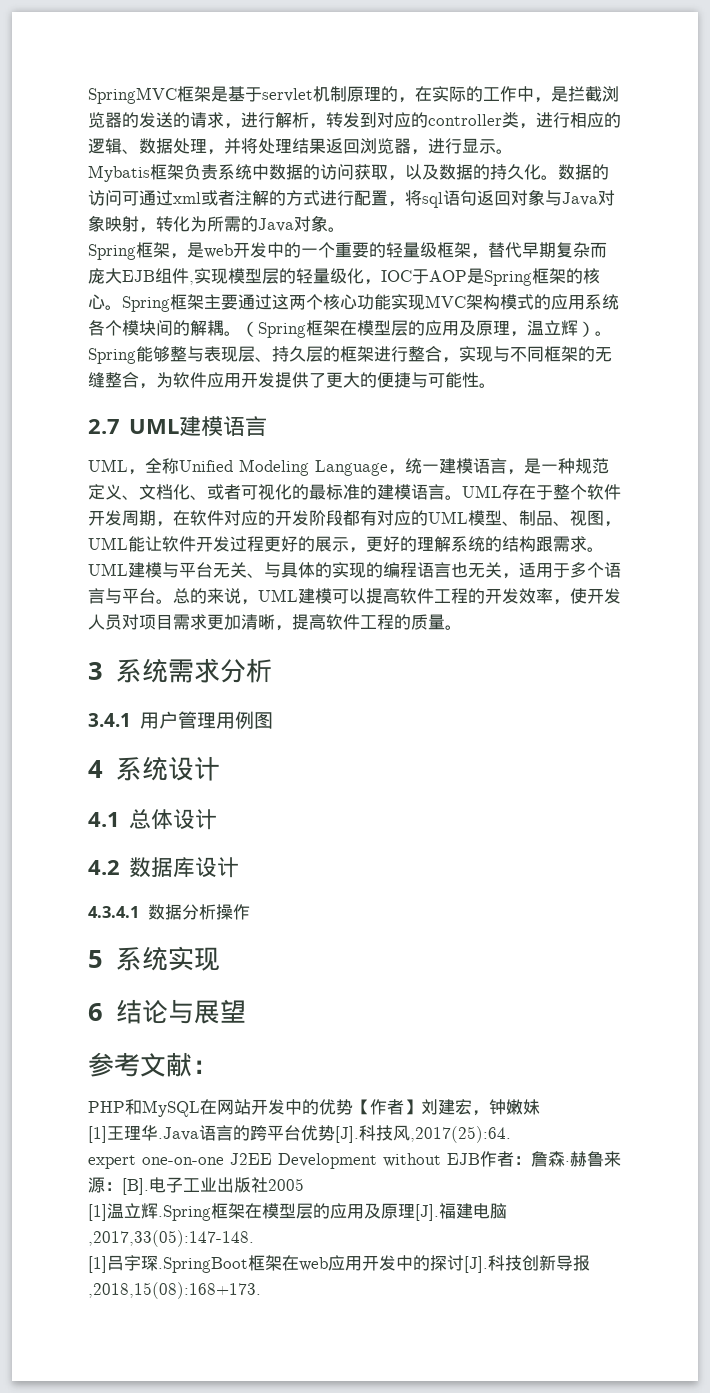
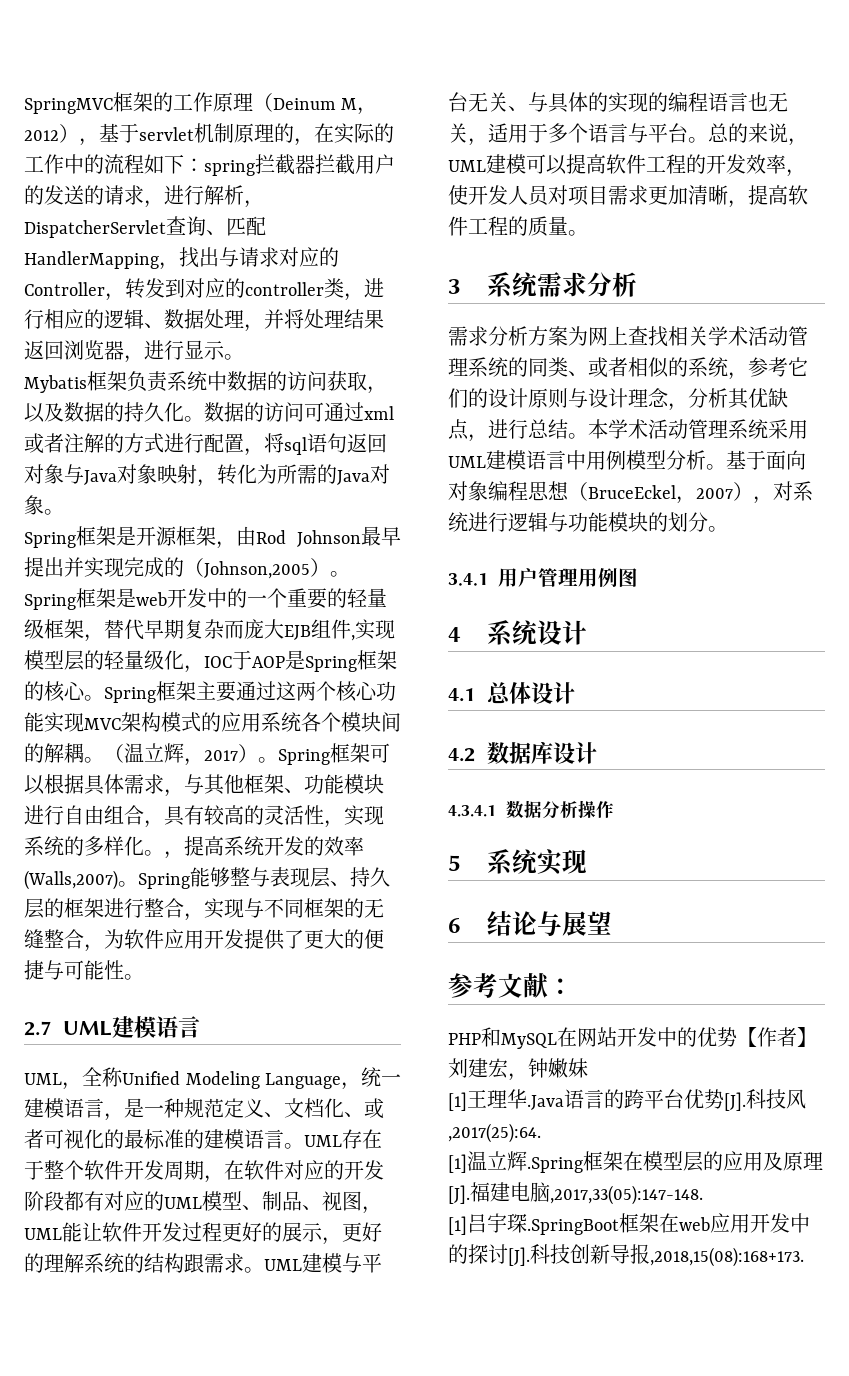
[211,86,228,102] 是 -> [153,92,378,115] [24,124,99,146] 的工作原理（Deinum M，2012），
[534,86,619,103] [88,112,122,128] ，是拦截浏览器 -> [84,154,395,176] 的流程如下：spring拦截器拦截用户
(326, 126) none -> [24,216,266,238] [24,247,339,270] [24,282,125,301] DispatcherServlet查询、匹配HandlerMapping，找出与请求对应的Controller，
[170,253,187,259] ， -> [116,526,401,549] [24,557,350,579] [24,588,116,610] 是开源框架，由Rod Johnson最早提出并实现完成的（Johnson,2005）。Spring框架
[258,320,595,338] Spring框架在模型层的应用及原理，温立辉） -> [124,743,390,766] [24,774,384,797] [24,805,384,828] [24,836,364,859] [24,870,118,890] 温立辉，2017）。Spring框架可以根据具体需求，与其他框架、功能模块进行自由组合，具有较高的灵活性，实现系统的多样化。，提高系统开发的效率(Walls,2007)
(272, 670) none -> [448,326,808,347] [448,357,808,380] [448,388,788,411] [448,419,808,442] [448,450,806,470] [448,481,813,504] [448,512,728,532] // 需求分析方案为网上查找相关学术活动管理系统的同类、或者相似的系统，参考它们的设计原则与设计理念，分析其优缺点，进行总结。本学术活动管理系统采用UML建模语言中用例模型分析。基于面向对象编程思想（BruceEckel，2007），对系统进行逻辑与功能模块的划分。
[88,1151,621,1169] [88,1177,304,1195] // expert one-on-one J2EE Development without EJB作者：詹森·赫鲁来源：[B].电子工业出版社2005 -> (541, 1133) none

